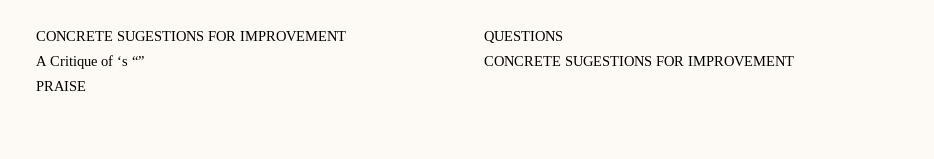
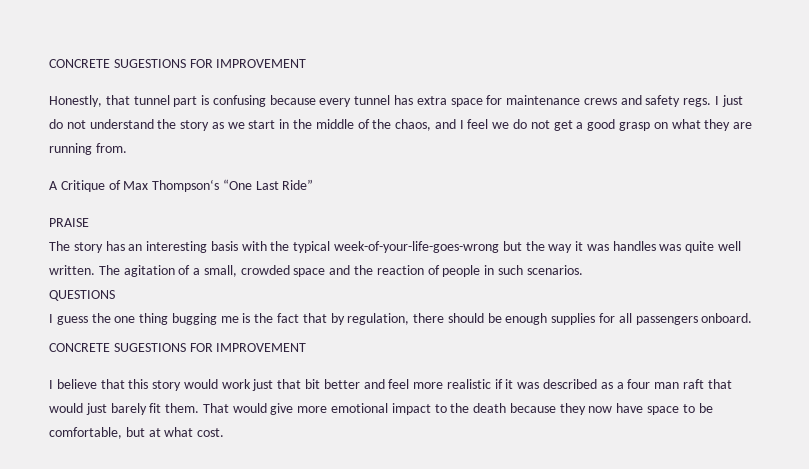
[36,31,346,41] [36,55,144,69] [36,81,86,91] [484,31,563,43] [484,56,794,66] CONCRETE SUGESTIONS FOR IMPROVEMENT // A Critique of ‘s “” // PRAISE // QUESTIONS // CONCRETE SUGESTIONS FOR IMPROVEMENT -> [49,59,307,68] [49,95,743,107] [49,119,753,131] [49,143,127,155] [49,179,314,192] [49,218,89,227] [49,241,742,253] [49,265,583,277] [49,290,115,301] [49,313,753,325] [49,343,307,352] [49,379,732,391] [49,403,713,415] [49,427,225,439] CONCRETE SUGESTIONS FOR IMPROVEMENT // Honestly, that tunnel part is confusing because every tunnel has extra space for maintenance crews and safety regs. I just do not understand the story as we start in the middle of the chaos, and I feel we do not get a good grasp on what they are running from. // A Critique of Max Thompson‘s “One Last Ride” // PRAISE // The story has an interesting basis with the typical week-of-your-life-goes-wrong but the way it was handles was quite well written. The agitation of a small, crowded space and the reaction of people in such scenarios. // QUESTIONS // I guess the one thing bugging me is the fact that by regulation, there should be enough supplies for all passengers onboard. // CONCRETE SUGESTIONS FOR IMPROVEMENT // I believe that this story would work just that bit better and feel more realistic if it was described as a four man raft that would just barely fit them. That would give more emotional impact to the death because they now have space to be comfortable, but at what cost.

